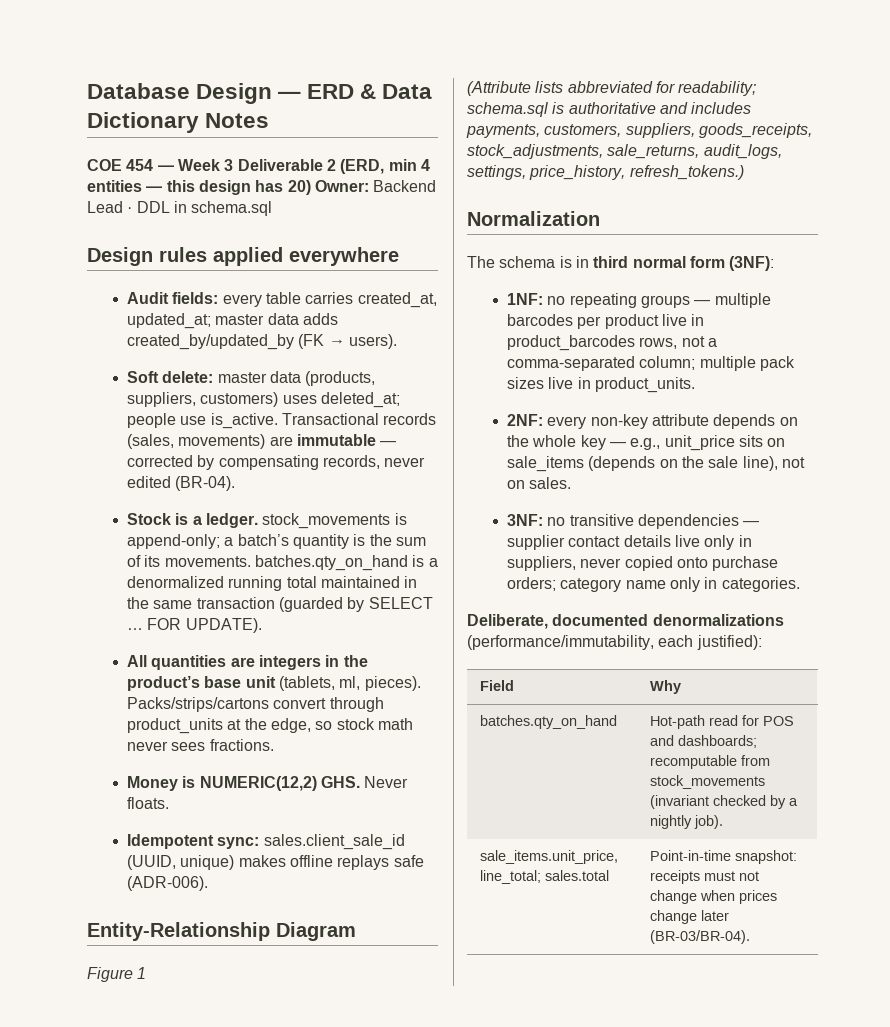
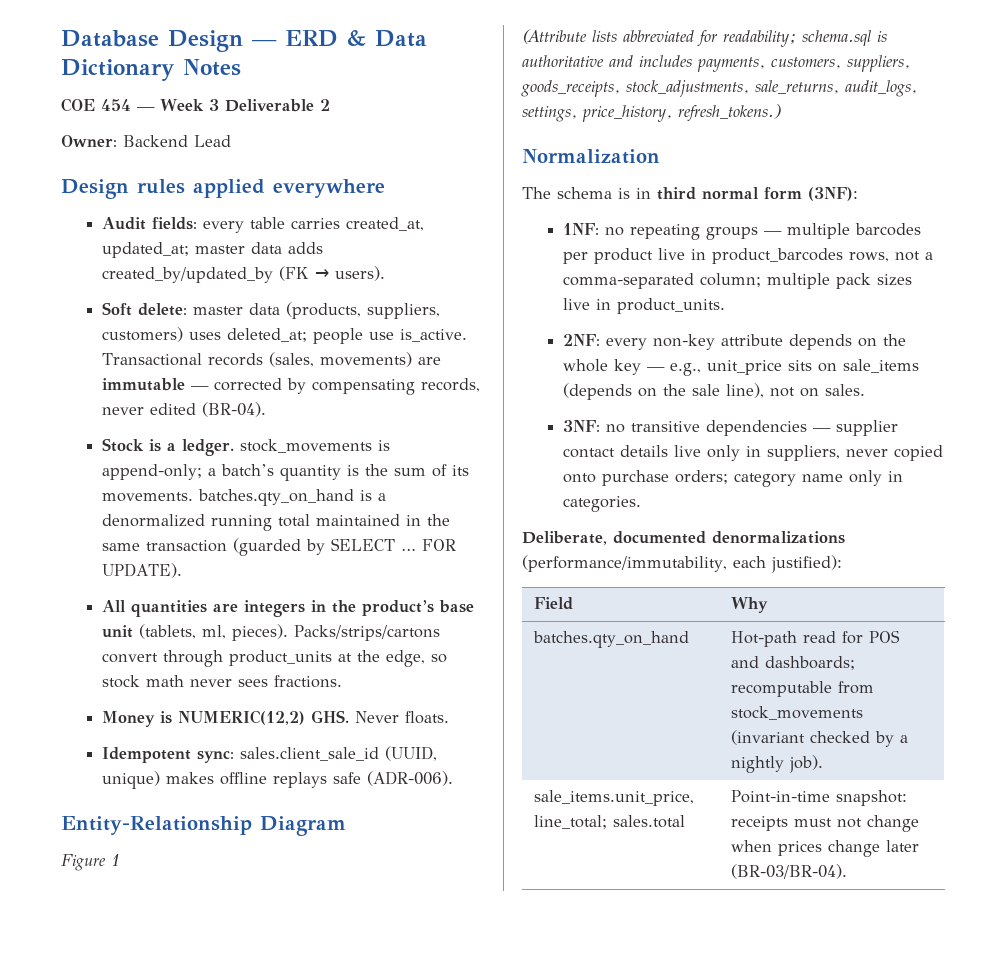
[340,159,430,174] [87,180,311,195] (ERD, min 4 entities — this design has 20) -> (330, 105) //
[127,201,273,216] · DDL in schema.sql -> (231, 141) none

